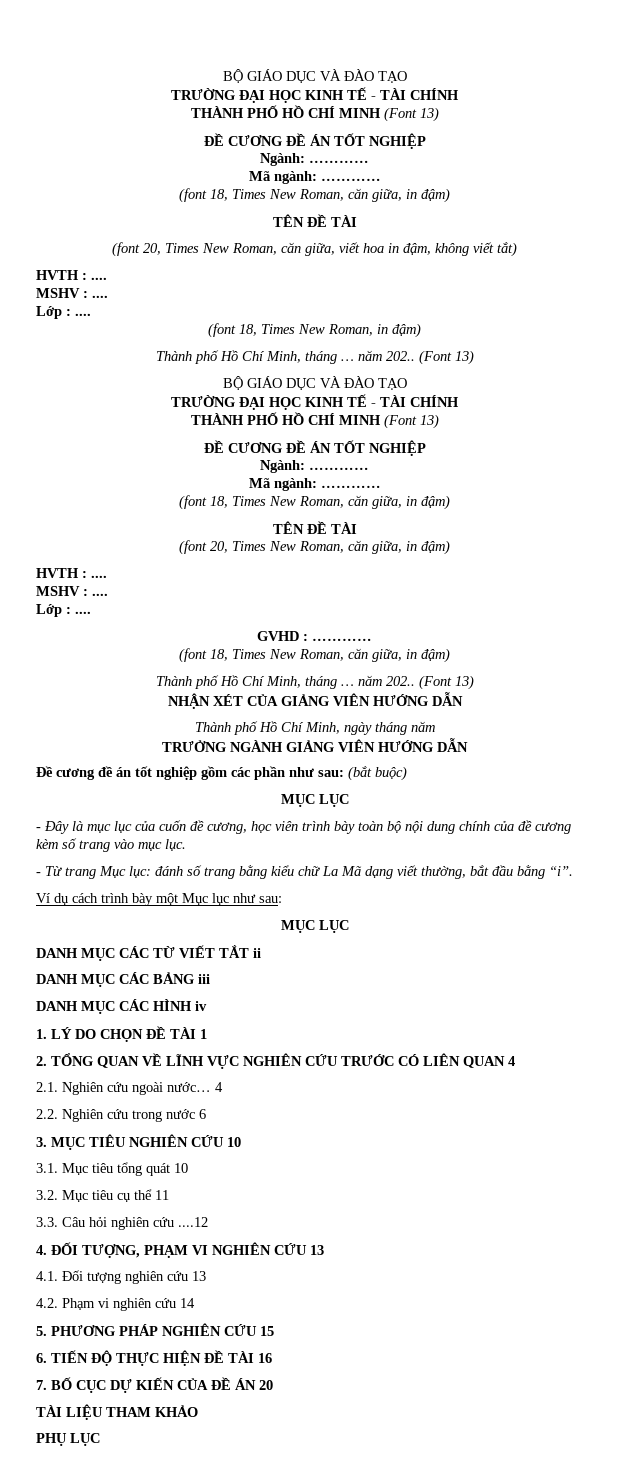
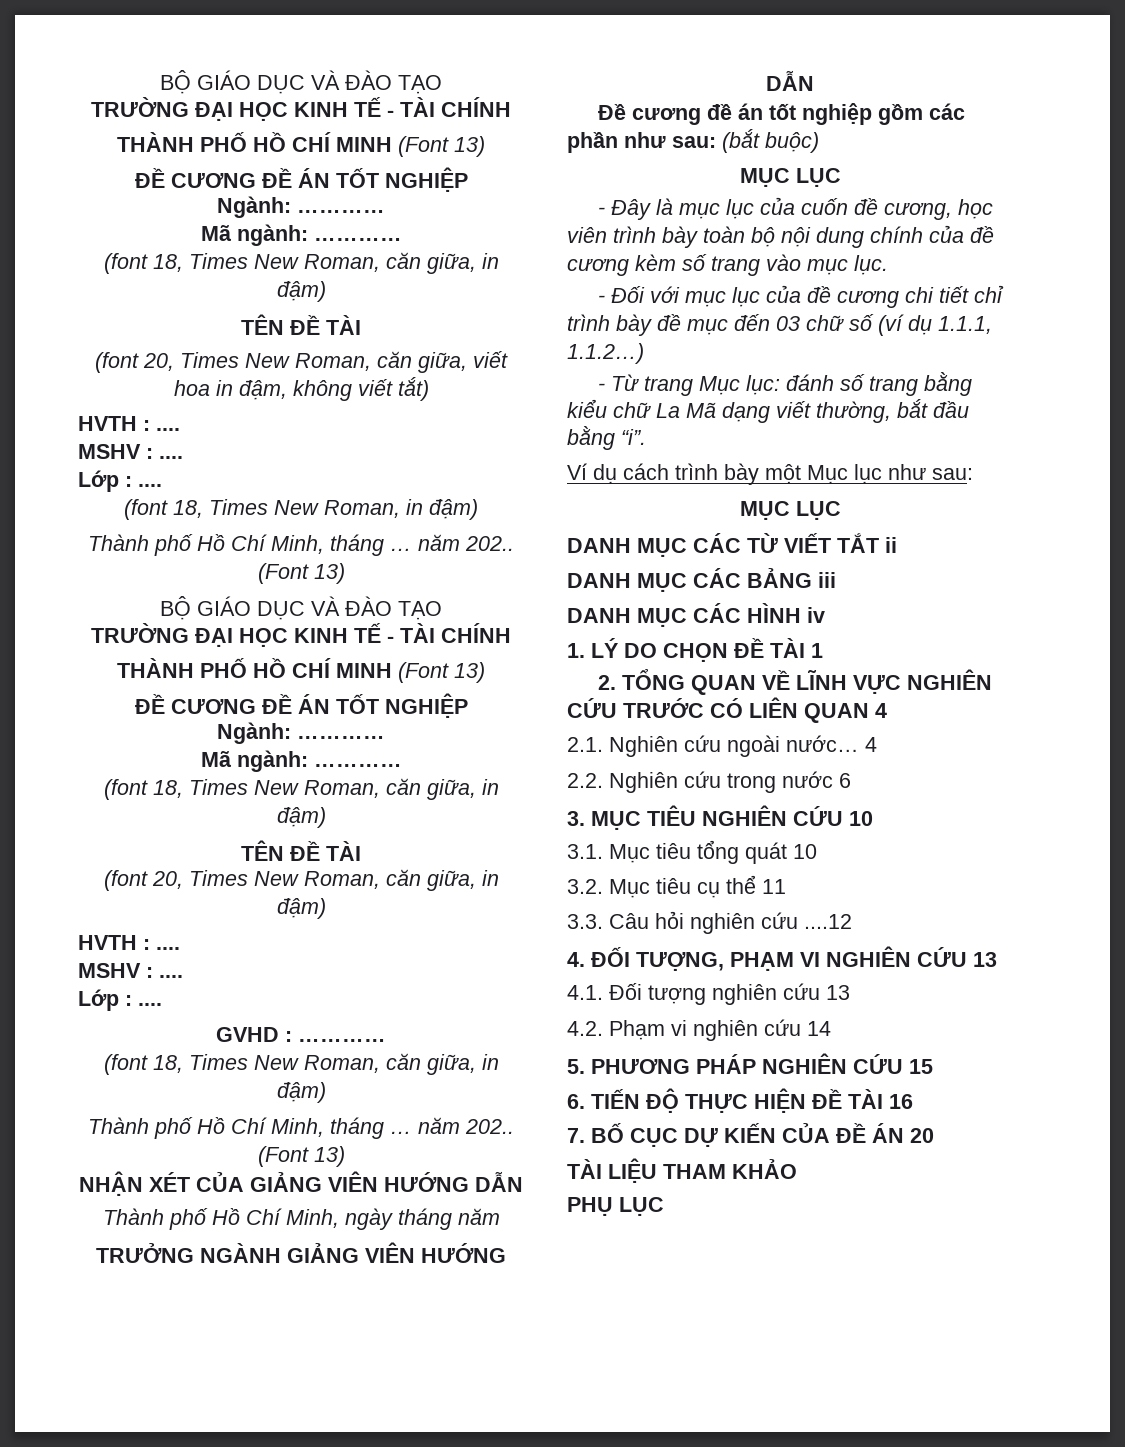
(186, 845) none -> [598,285,1005,308] [567,314,992,336] [567,343,644,364] // - Đối với mục lục của đề cương chi tiết chỉ trình bày đề mục đến 03 chữ số (ví dụ 1.1.1, 1.1.2…)

